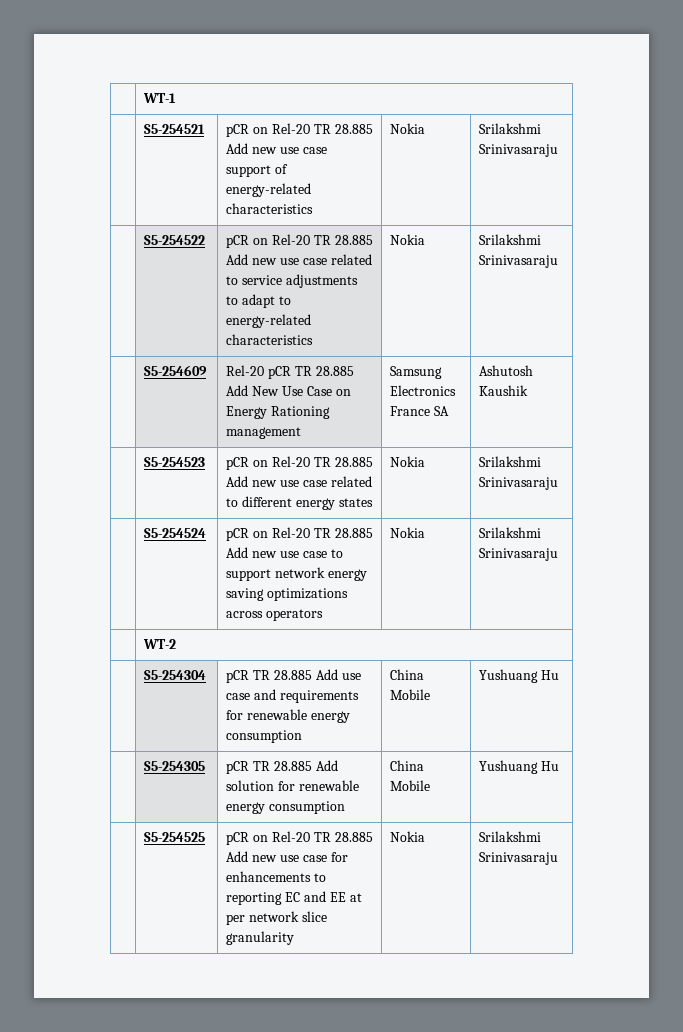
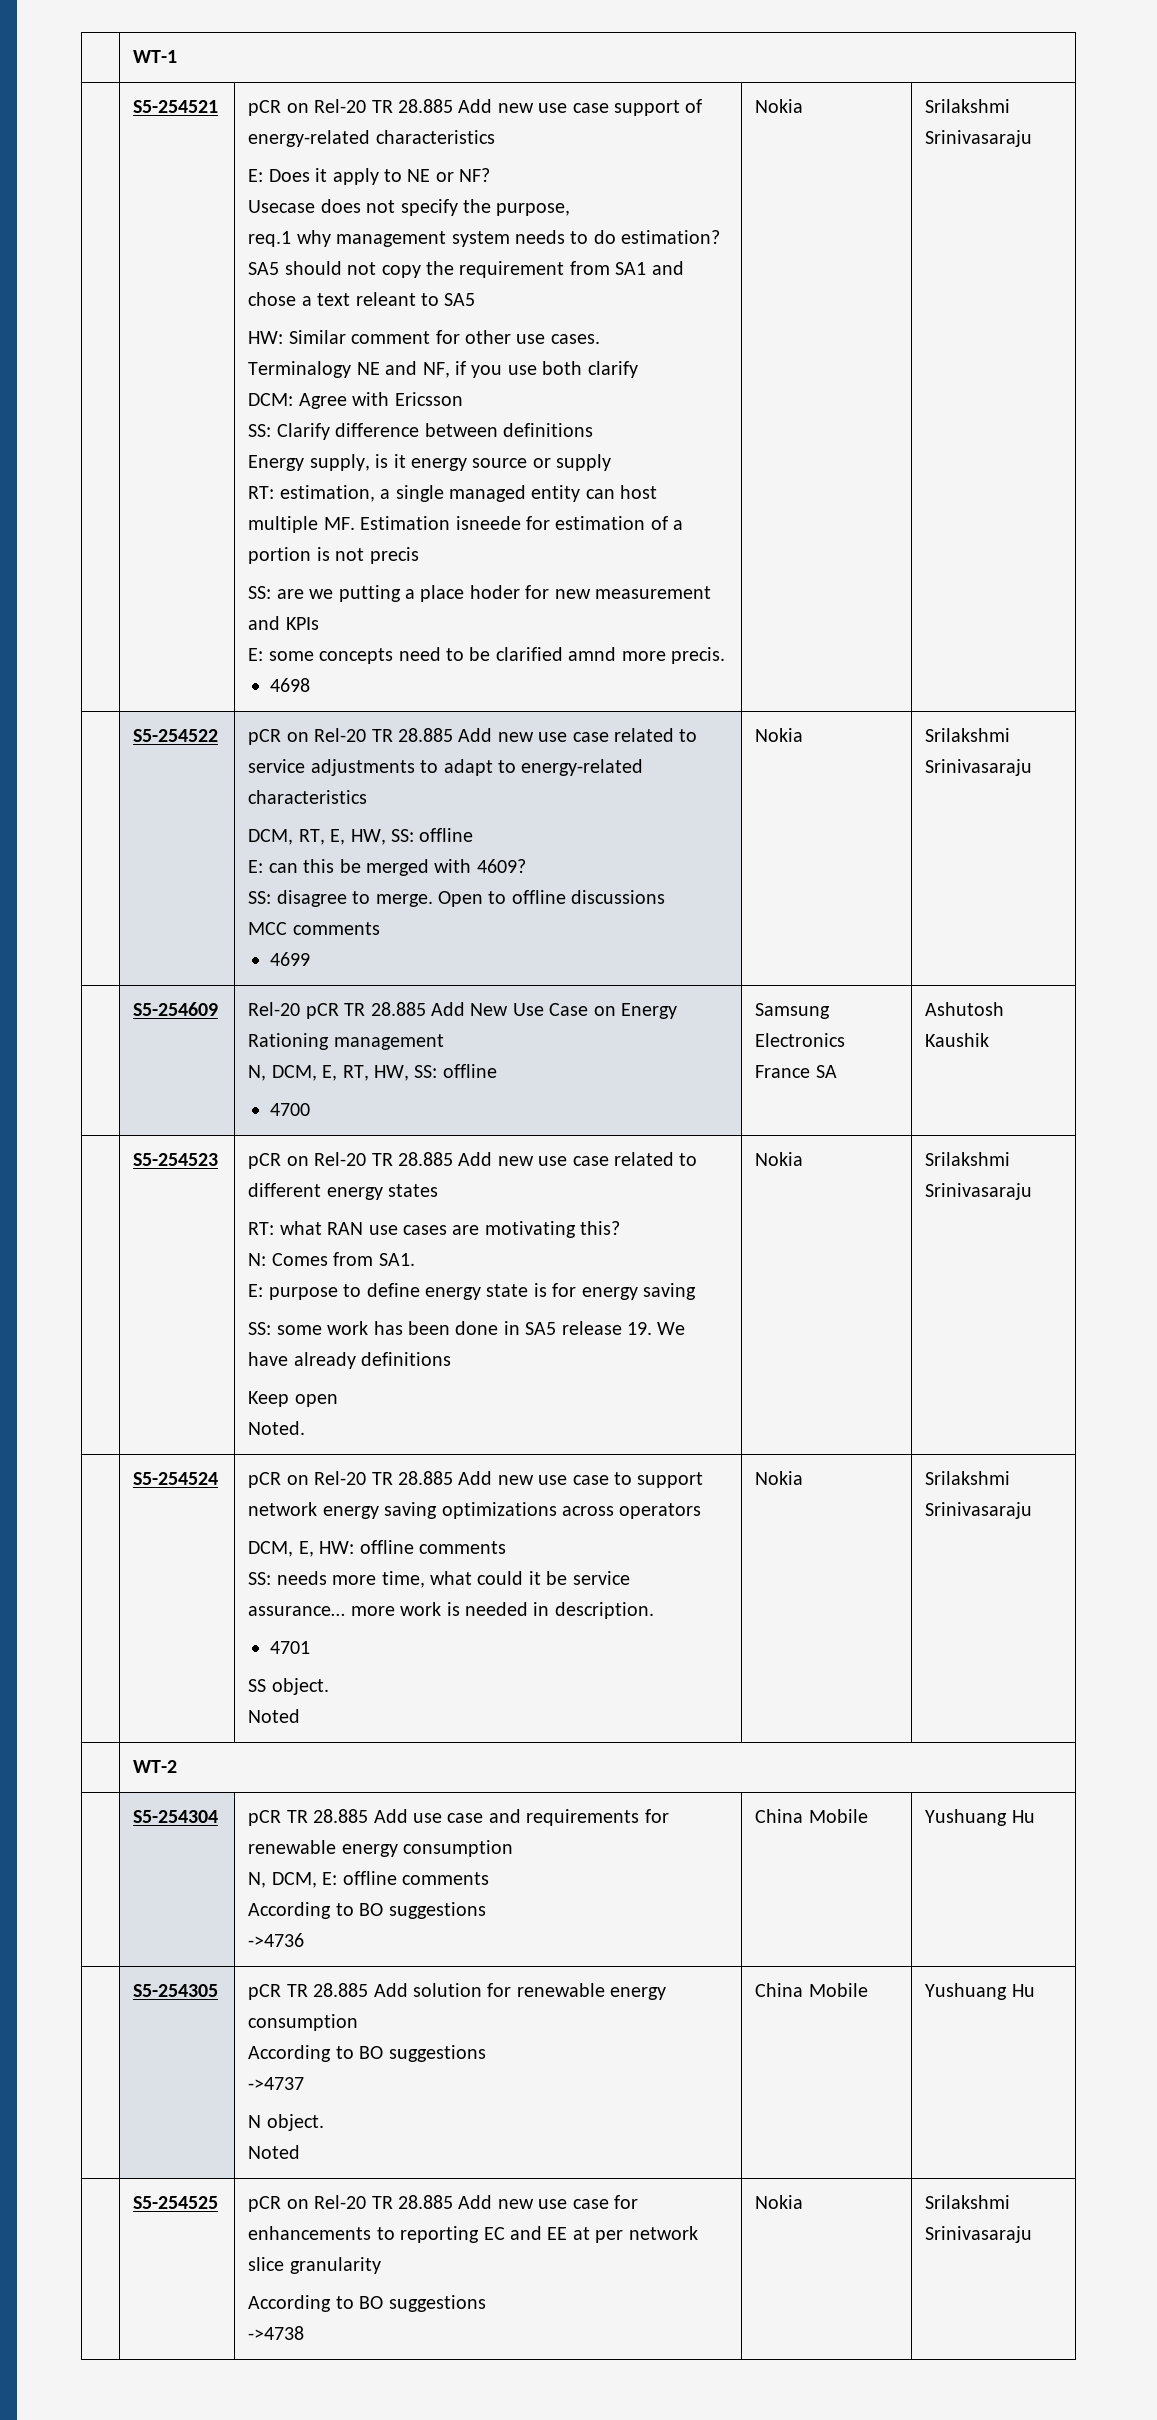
(314, 208) none -> [248,168,491,185] [248,199,571,216] [248,230,721,247] [248,261,684,278] [248,292,476,306] [248,330,600,344] [248,361,638,378] [248,392,463,409] [248,423,593,440] [248,454,612,471] [248,485,658,502] [248,516,684,533] [248,547,419,564] [248,585,711,602] [248,616,319,630] [248,647,725,664] [270,678,311,692] // E: Does it apply to NE or NF? // Usecase does not specify the purpose, // req.1 why management system needs to do estimation? SA5 should not copy the requirement from SA1 and chose a text releant to SA5 // HW: Similar comment for other use cases. // Terminalogy NE and NF, if you use both clarify // DCM: Agree with Ericsson // SS: Clarify difference between definitions // Energy supply, is it energy source or supply // RT: estimation, a single managed entity can host multiple MF. Estimation isneede for estimation of a portion is not precis // SS: are we putting a place hoder for new measurement and KPIs // E: some concepts need to be clarified amnd more precis. // 4698
(314, 339) none -> [248,828,474,845] [248,859,526,876] [248,890,666,907] [248,922,380,935] [270,952,311,966] // DCM, RT, E, HW, SS: offline // E: can this be merged with 4609? // SS: disagree to merge. Open to offline discussions // MCC comments // 4699
(302, 433) none -> [248,1064,497,1081] [270,1103,311,1116] // N, DCM, E, RT, HW, SS: offline // 4700
(373, 502) none -> [248,1221,621,1238] [248,1252,415,1266] [248,1283,696,1300] [248,1321,686,1335] [248,1352,452,1369] [248,1391,338,1407] [248,1421,306,1435] // RT: what RAN use cases are motivating this? // N: Comes from SA1. // E: purpose to define energy state is for energy saving // SS: some work has been done in SA5 release 19. We have already definitions // Keep open // Noted.
(324, 615) none -> [248,1540,506,1557] [248,1571,630,1588] [248,1602,654,1619] [270,1641,311,1654] [248,1678,329,1695] [248,1709,301,1723] // DCM, E, HW: offline comments // SS: needs more time, what could it be service assurance… more work is needed in description. // 4701 // SS object. // Noted
(303, 736) none -> [248,1871,489,1888] [248,1902,486,1919] [248,1933,305,1947] // N, DCM, E: offline comments // According to BO suggestions // ->4736
(346, 807) none -> [248,2045,486,2062] [248,2077,305,2090] [248,2114,324,2131] [248,2145,301,2159] // According to BO suggestions // ->4737 // N object. // Noted
(295, 938) none -> [248,2295,486,2312] [248,2326,305,2340] // According to BO suggestions // ->4738

